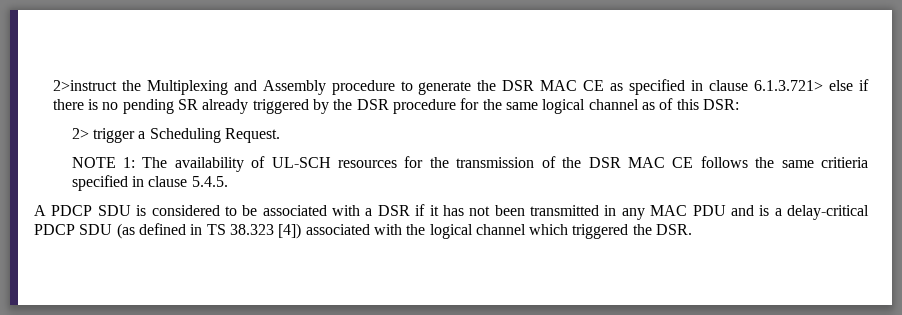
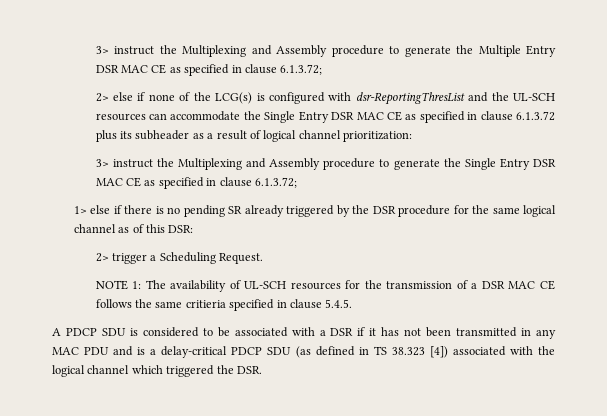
[52,79,824,95] 2>instruct the Multiplexing and Assembly procedure to generate the DSR MAC CE as specified in clause 6.1.3.721> -> [95,45,556,57] [95,64,323,76] [95,92,556,105] [95,111,556,123] [95,130,412,142] [95,158,556,170] [95,177,297,189] [73,206,87,214] 3> instruct the Multiplexing and Assembly procedure to generate the Multiple Entry DSR MAC CE as specified in clause 6.1.3.72; // 2> else if none of the LCG(s) is configured with dsr-ReportingThresList and the UL-SCH resources can accommodate the Single Entry DSR MAC CE as specified in clause 6.1.3.72 plus its subheader as a result of logical channel prioritization: // 3> instruct the Multiplexing and Assembly procedure to generate the Single Entry DSR MAC CE as specified in clause 6.1.3.72; // 1>
[562,157,582,168] the -> [471,283,478,289] a

